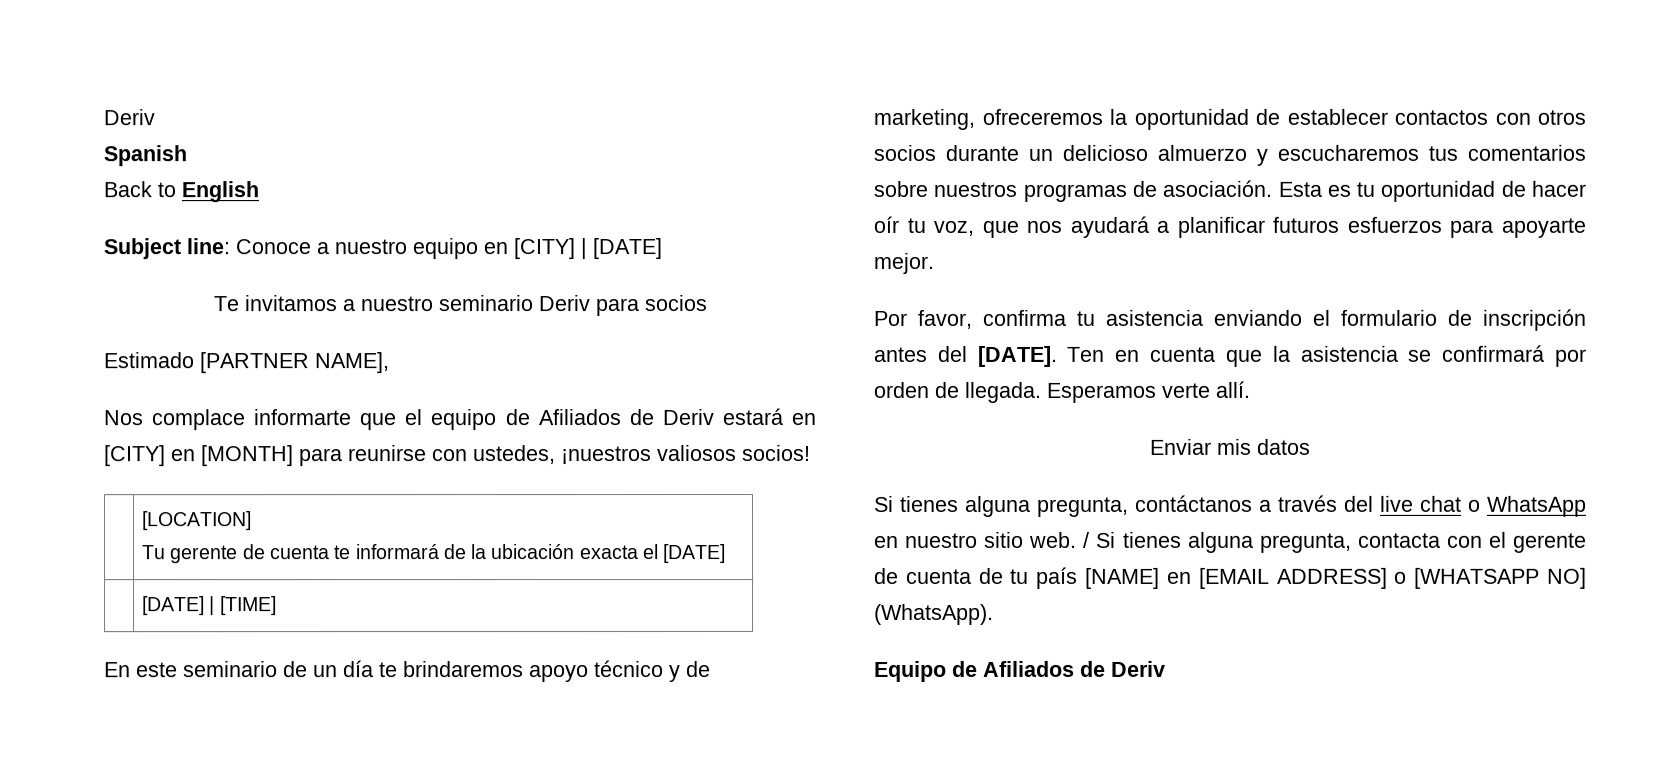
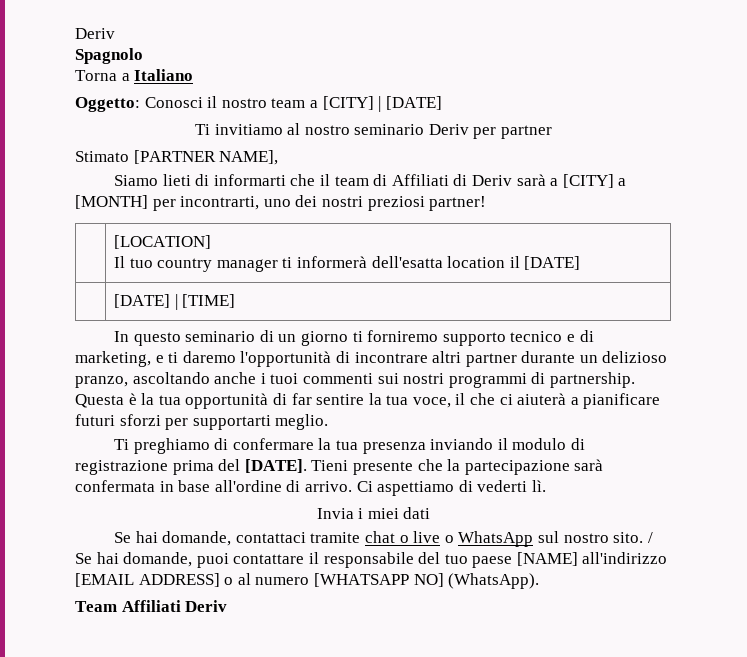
[103,145,187,167] [103,181,259,203] [103,238,662,260] [212,295,707,317] [103,352,389,374] [104,408,817,431] [104,445,811,467] [142,511,253,531] [142,544,727,564] [142,596,277,616] [104,660,711,683] [873,108,1586,130] [873,144,1586,166] [873,179,1586,202] [873,215,1586,238] [873,252,934,274] [873,308,1586,331] [873,344,1586,367] [873,380,1251,403] [1150,438,1311,455] [874,494,1587,517] [874,531,1587,553] [874,566,1192,589] Spanish // Back to English // Subject line: Conoce a nuestro equipo en [CITY] | [DATE] // Te invitamos a nuestro seminario Deriv para socios // Estimado [PARTNER NAME], // Nos complace informarte que el equipo de Afiliados de Deriv estará en [CITY] en [MONTH] para reunirse con ustedes, ¡nuestros valiosos socios! // | [LOCATION] // Tu gerente de cuenta te informará de la ubicación exacta el [DATE] // | [DATE] | [TIME] // En este seminario de un día te brindaremos apoyo técnico y de marketing, ofreceremos la oportunidad de establecer contactos con otros socios durante un delicioso almuerzo y escucharemos tus comentarios sobre nuestros programas de asociación. Esta es tu oportunidad de hacer oír tu voz, que nos ayudará a planificar futuros esfuerzos para apoyarte mejor. // Por favor, confirma tu asistencia enviando el formulario de inscripción antes del [DATE]. Ten en cuenta que la asistencia se confirmará por orden de llegada. Esperamos verte allí. // Enviar mis datos // Si tienes alguna pregunta, contáctanos a través del live chat o WhatsApp en nuestro sitio web. / Si tienes alguna pregunta, contacta con el gerente de cuenta de tu país [NAME] en -> [75,48,143,64] [75,69,194,81] [75,96,442,112] [194,123,553,139] [75,150,279,165] [114,174,627,188] [75,195,487,211] [114,235,212,249] [114,256,581,272] [114,294,236,310] [114,330,594,346] [75,351,668,367] [75,372,635,388] [75,393,661,409] [75,414,329,430] [114,438,585,454] [75,459,604,475] [75,480,546,496] [316,507,431,519] [114,531,653,547] [75,552,668,568] Spagnolo // Torna a Italiano // Oggetto: Conosci il nostro team a [CITY] | [DATE] // Ti invitiamo al nostro seminario Deriv per partner // Stimato [PARTNER NAME], // Siamo lieti di informarti che il team di Affiliati di Deriv sarà a [CITY] a [MONTH] per incontrarti, uno dei nostri preziosi partner! // | [LOCATION] // Il tuo country manager ti informerà dell'esatta location il [DATE] // | [DATE] | [TIME] // In questo seminario di un giorno ti forniremo supporto tecnico e di marketing, e ti daremo l'opportunità di incontrare altri partner durante un delizioso pranzo, ascoltando anche i tuoi commenti sui nostri programmi di partnership. Questa è la tua opportunità di far sentire la tua voce, il che ci aiuterà a pianificare futuri sforzi per supportarti meglio. // Ti preghiamo di confermare la tua presenza inviando il modulo di registrazione prima del [DATE]. Tieni presente che la partecipazione sarà confermata in base all'ordine di arrivo. Ci aspettiamo di vederti lì. // Invia i miei dati // Se hai domande, contattaci tramite chat o live o WhatsApp sul nostro sito. / Se hai domande, puoi contattare il responsabile del tuo paese [NAME] all'indirizzo
(1408, 577) none -> [237,573,310,585] al numero
[874,660,1106,682] Equipo de Afiliados de -> [75,600,181,612] Team Affiliati

